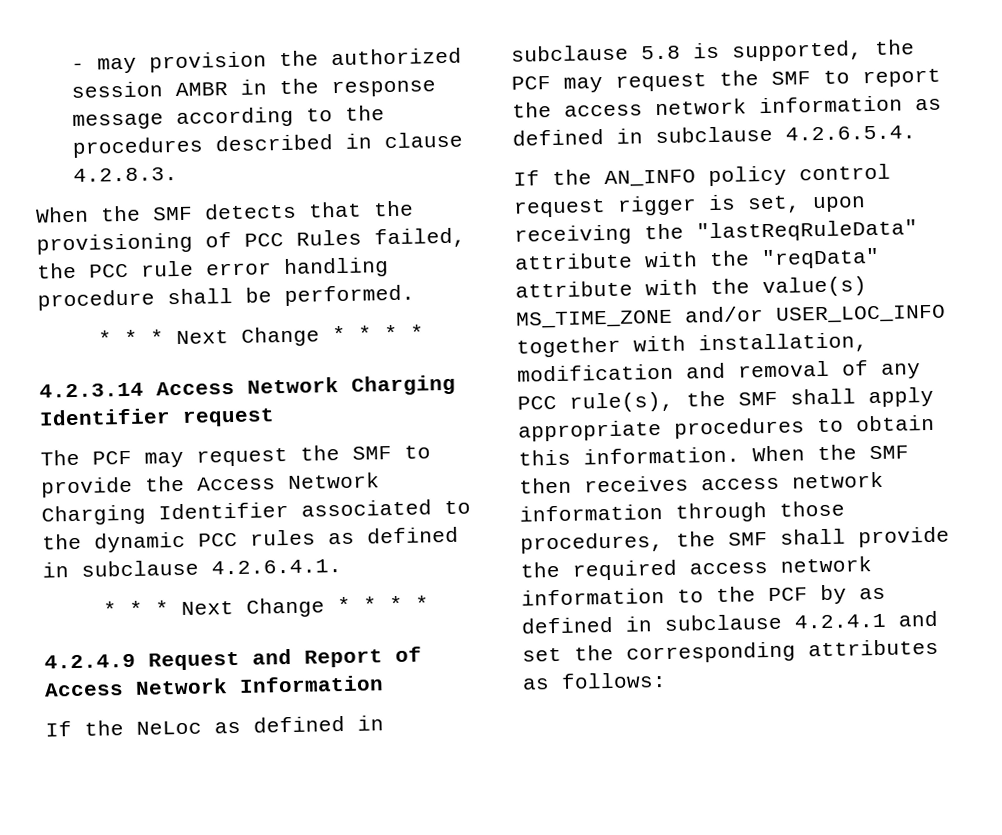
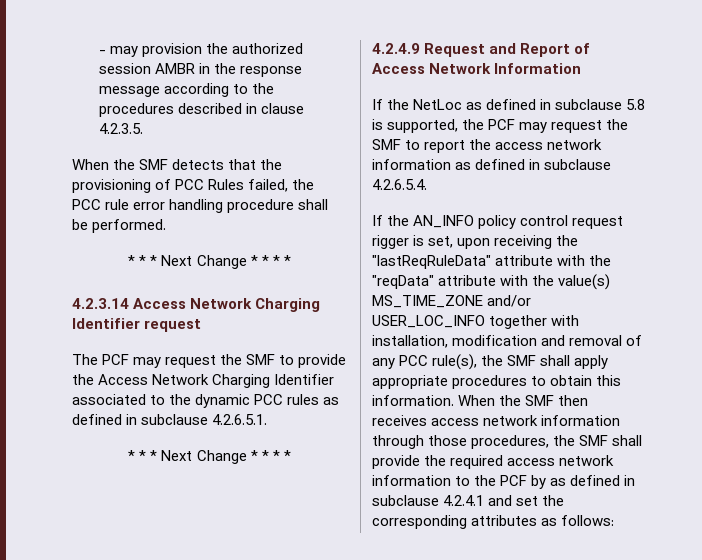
[73,166,179,182] 4.2.8.3. -> [98,123,143,134] 4.2.3.5.
[211,559,342,575] 4.2.6.4.1. -> [212,414,268,425] 4.2.6.5.1.
[136,720,202,735] NeLoc -> [413,99,463,110] NetLoc

